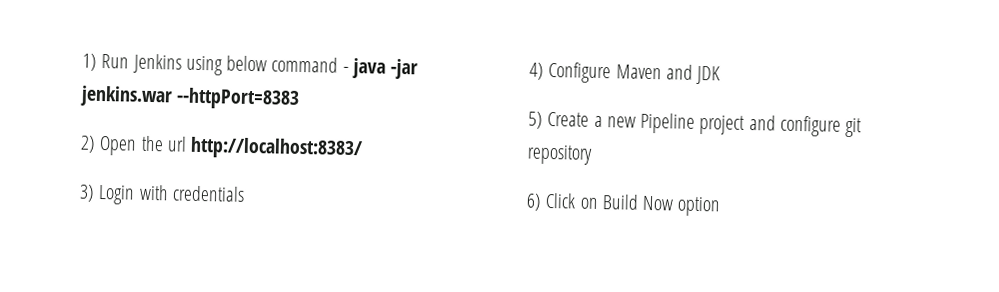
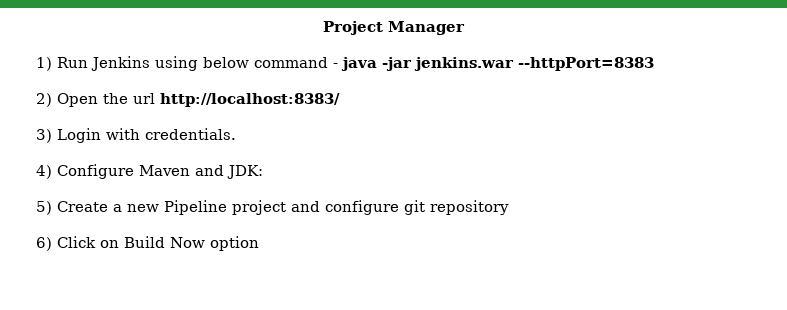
(82, 62) none -> [323,21,465,35] Project Manager //
[171,185,245,202] credentials -> [145,128,236,140] credentials.
[696,65,722,85] JDK -> [227,165,263,179] JDK:

